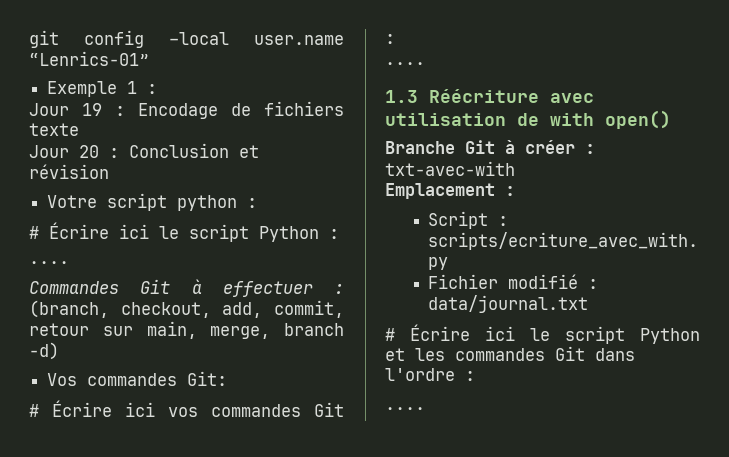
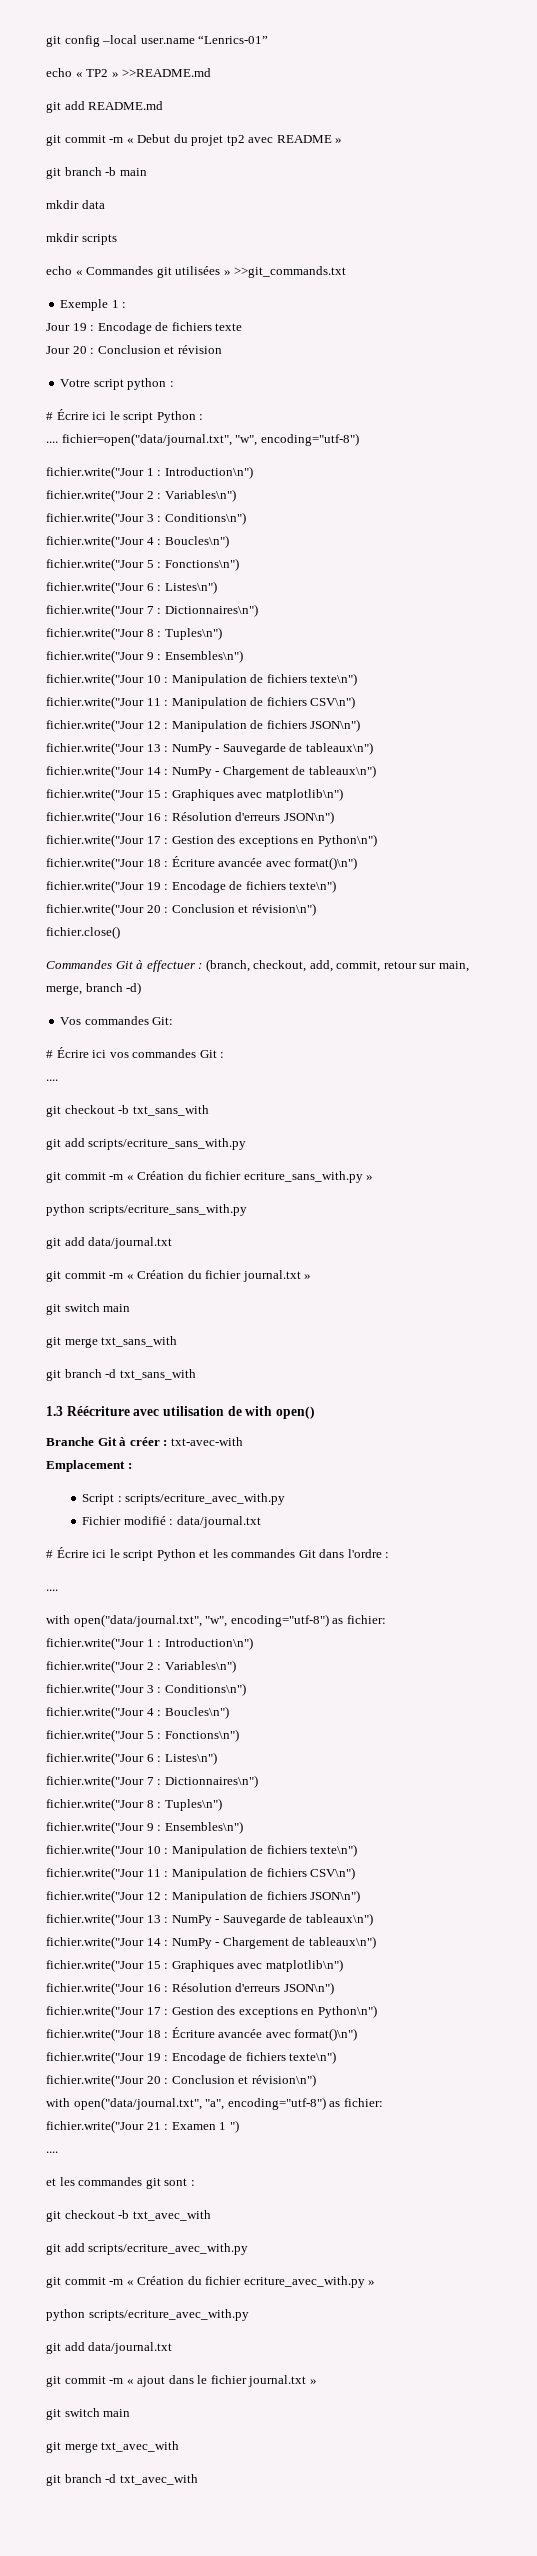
(149, 58) none -> [46,68,212,77] [46,101,164,113] [46,134,343,146] [46,167,147,179] [46,200,105,209] [46,233,117,245] [46,266,347,278] // echo « TP2 » >>README.md // git add README.md // git commit -m « Debut du projet tp2 avec README » // git branch -b main // mkdir data // mkdir scripts // echo « Commandes git utilisées » >>git_commands.txt
(69, 262) none -> [61,433,359,446] [46,466,253,479] [46,489,236,502] [46,512,246,525] [46,535,229,548] [46,558,239,571] [46,581,217,594] [46,604,258,617] [46,627,222,640] [46,650,243,663] [46,673,358,686] [46,696,356,709] [46,719,361,732] [46,742,373,755] [46,765,376,778] [46,788,343,801] [46,811,334,824] [46,834,377,847] [46,856,358,870] [46,880,337,893] [46,903,316,916] [46,926,120,939] fichier=open("data/journal.txt", "w", encoding="utf-8") // fichier.write("Jour 1 : Introduction\n") // fichier.write("Jour 2 : Variables\n") // fichier.write("Jour 3 : Conditions\n") // fichier.write("Jour 4 : Boucles\n") // fichier.write("Jour 5 : Fonctions\n") // fichier.write("Jour 6 : Listes\n") // fichier.write("Jour 7 : Dictionnaires\n") // fichier.write("Jour 8 : Tuples\n") // fichier.write("Jour 9 : Ensembles\n") // fichier.write("Jour 10 : Manipulation de fichiers texte\n") // fichier.write("Jour 11 : Manipulation de fichiers CSV\n") // fichier.write("Jour 12 : Manipulation de fichiers JSON\n") // fichier.write("Jour 13 : NumPy - Sauvegarde de tableaux\n") // fichier.write("Jour 14 : NumPy - Chargement de tableaux\n") // fichier.write("Jour 15 : Graphiques avec matplotlib\n") // fichier.write("Jour 16 : Résolution d'erreurs JSON\n") // fichier.write("Jour 17 : Gestion des exceptions en Python\n") // fichier.write("Jour 18 : Écriture avancée avec format()\n") // fichier.write("Jour 19 : Encodage de fichiers texte\n") // fichier.write("Jour 20 : Conclusion et révision\n") // fichier.close()
(425, 63) none -> [46,1105,209,1117] [46,1138,247,1150] [46,1171,374,1183] [46,1204,247,1216] [46,1237,173,1249] [46,1270,312,1282] [46,1303,131,1315] [46,1336,178,1348] [46,1369,196,1381] // git checkout -b txt_sans_with // git add scripts/ecriture_sans_with.py // git commit -m « Création du fichier ecriture_sans_with.py » // python scripts/ecriture_sans_with.py // git add data/journal.txt // git commit -m « Création du fichier journal.txt » // git switch main // git merge txt_sans_with // git branch -d txt_sans_with
(425, 408) none -> [46,1614,386,1627] [46,1637,253,1650] [46,1660,236,1673] [46,1683,246,1696] [46,1706,229,1719] [46,1729,239,1742] [46,1752,217,1765] [46,1775,258,1788] [46,1798,222,1811] [46,1821,243,1834] [46,1844,358,1857] [46,1867,356,1880] [46,1890,361,1903] [46,1913,373,1926] [46,1936,376,1949] [46,1959,343,1972] [46,1982,334,1995] [46,2005,377,2018] [46,2027,358,2041] [46,2051,337,2064] [46,2074,316,2087] [46,2097,383,2110] [46,2120,239,2133] [46,2151,58,2153] [46,2177,195,2189] [46,2210,211,2222] [46,2243,249,2255] [46,2276,376,2288] [46,2309,249,2321] [46,2342,173,2354] [46,2375,317,2387] [46,2408,131,2420] [46,2441,180,2453] [46,2474,198,2486] // with open("data/journal.txt", "w", encoding="utf-8") as fichier: // fichier.write("Jour 1 : Introduction\n") // fichier.write("Jour 2 : Variables\n") // fichier.write("Jour 3 : Conditions\n") // fichier.write("Jour 4 : Boucles\n") // fichier.write("Jour 5 : Fonctions\n") // fichier.write("Jour 6 : Listes\n") // fichier.write("Jour 7 : Dictionnaires\n") // fichier.write("Jour 8 : Tuples\n") // fichier.write("Jour 9 : Ensembles\n") // fichier.write("Jour 10 : Manipulation de fichiers texte\n") // fichier.write("Jour 11 : Manipulation de fichiers CSV\n") // fichier.write("Jour 12 : Manipulation de fichiers JSON\n") // fichier.write("Jour 13 : NumPy - Sauvegarde de tableaux\n") // fichier.write("Jour 14 : NumPy - Chargement de tableaux\n") // fichier.write("Jour 15 : Graphiques avec matplotlib\n") // fichier.write("Jour 16 : Résolution d'erreurs JSON\n") // fichier.write("Jour 17 : Gestion des exceptions en Python\n") // fichier.write("Jour 18 : Écriture avancée avec format()\n") // fichier.write("Jour 19 : Encodage de fichiers texte\n") // fichier.write("Jour 20 : Conclusion et révision\n") // with open("data/journal.txt", "a", encoding="utf-8") as fichier: // fichier.write("Jour 21 : Examen 1 ") // .... // et les commandes git sont : // git checkout -b txt_avec_with // git add scripts/ecriture_avec_with.py // git commit -m « Création du fichier ecriture_avec_with.py » // python scripts/ecriture_avec_with.py // git add data/journal.txt // git commit -m « ajout dans le fichier journal.txt » // git switch main // git merge txt_avec_with // git branch -d txt_avec_with

